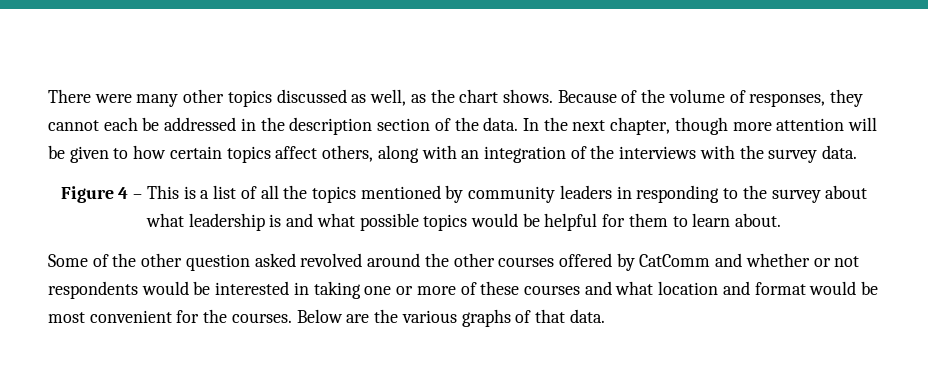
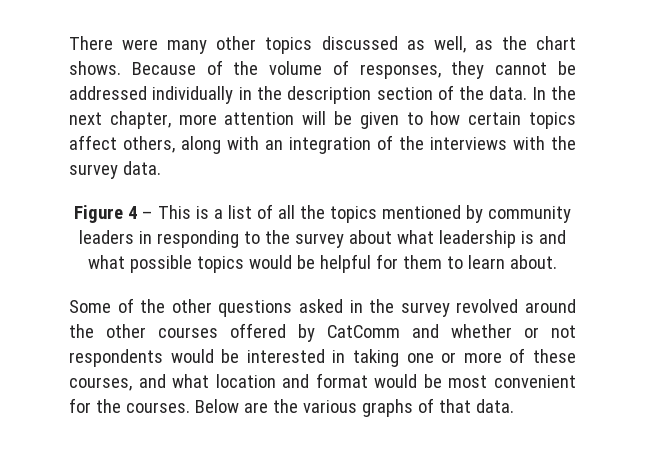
[103,117,138,131] each -> (548, 68) none
(237, 124) none -> [152,86,234,104] individually
[674,117,728,135] though -> (171, 120) none
[185,253,296,271] question asked -> [218,299,450,317] questions asked in the survey
[523,285,580,295] courses -> [69,377,132,391] courses,

